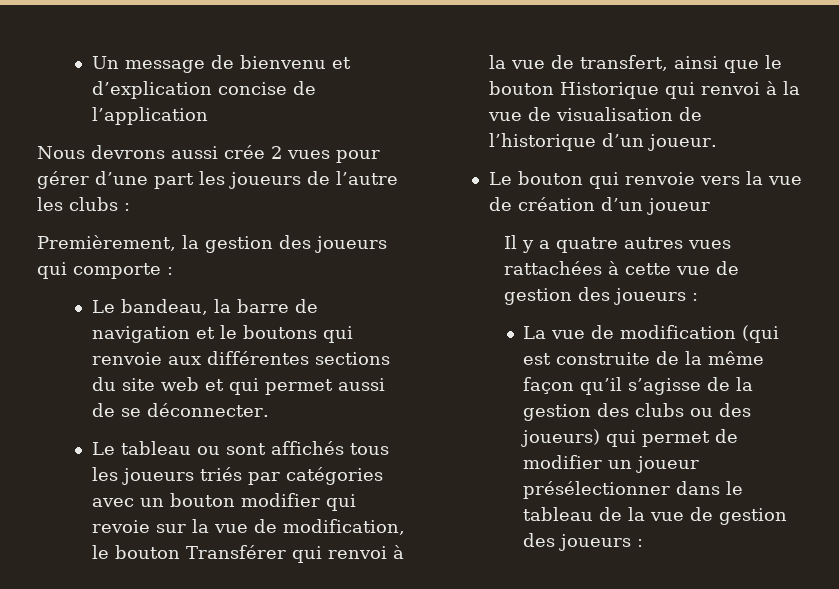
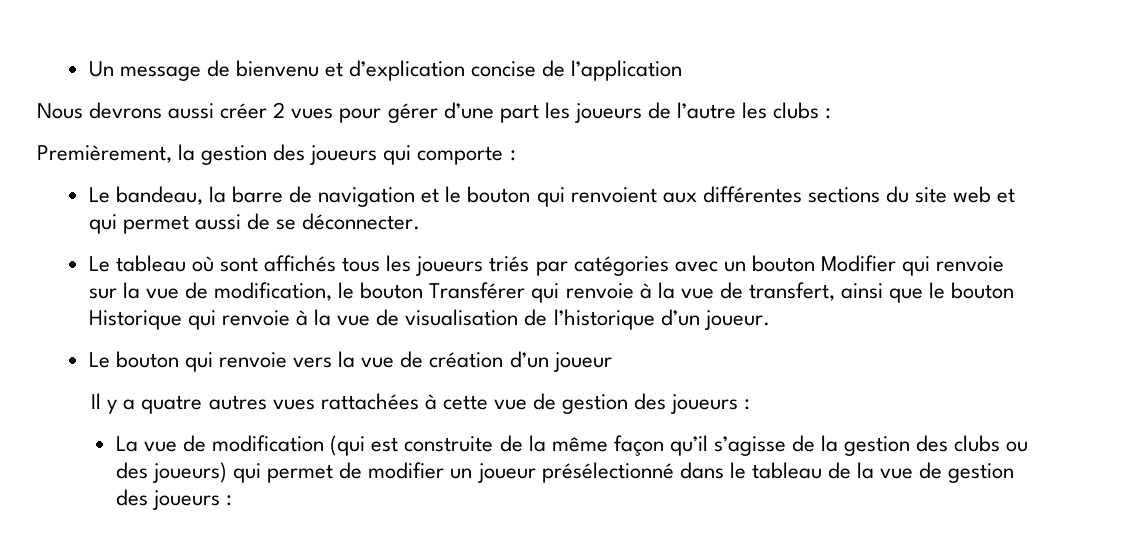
[224,145,265,159] crée -> [220,103,268,119] créer
[242,325,353,343] [91,352,162,365] boutons qui renvoie -> [467,186,657,207] bouton qui renvoient
[196,446,220,455] ou -> [192,256,215,272] où
[240,493,356,511] [91,520,150,533] modifier qui revoie -> [820,255,1005,276] Modifier qui renvoie
[327,546,387,559] renvoi -> [565,283,634,299] renvoie
[700,82,760,95] renvoi -> [222,310,291,326] renvoie
[523,481,671,499] présélectionner -> [541,462,674,483] présélectionné

